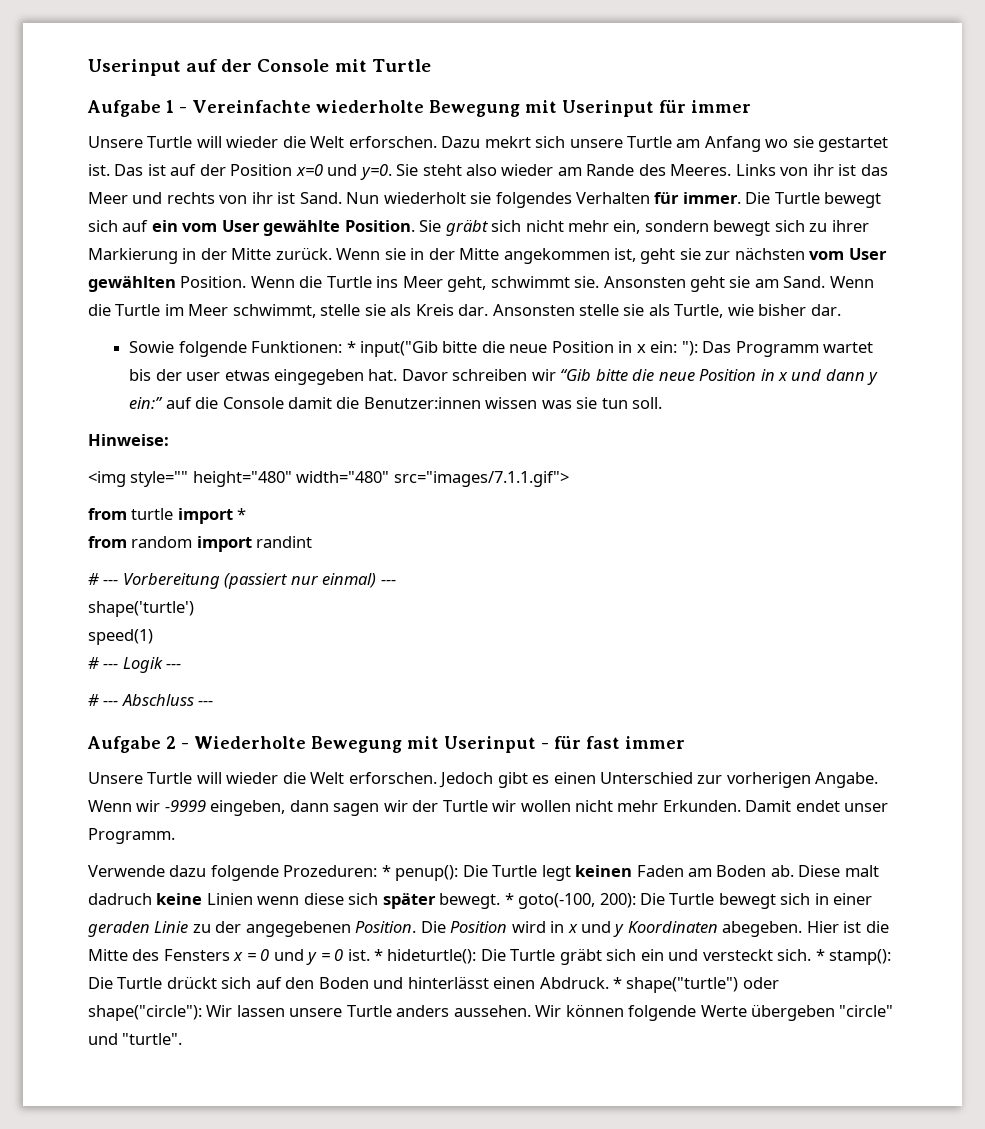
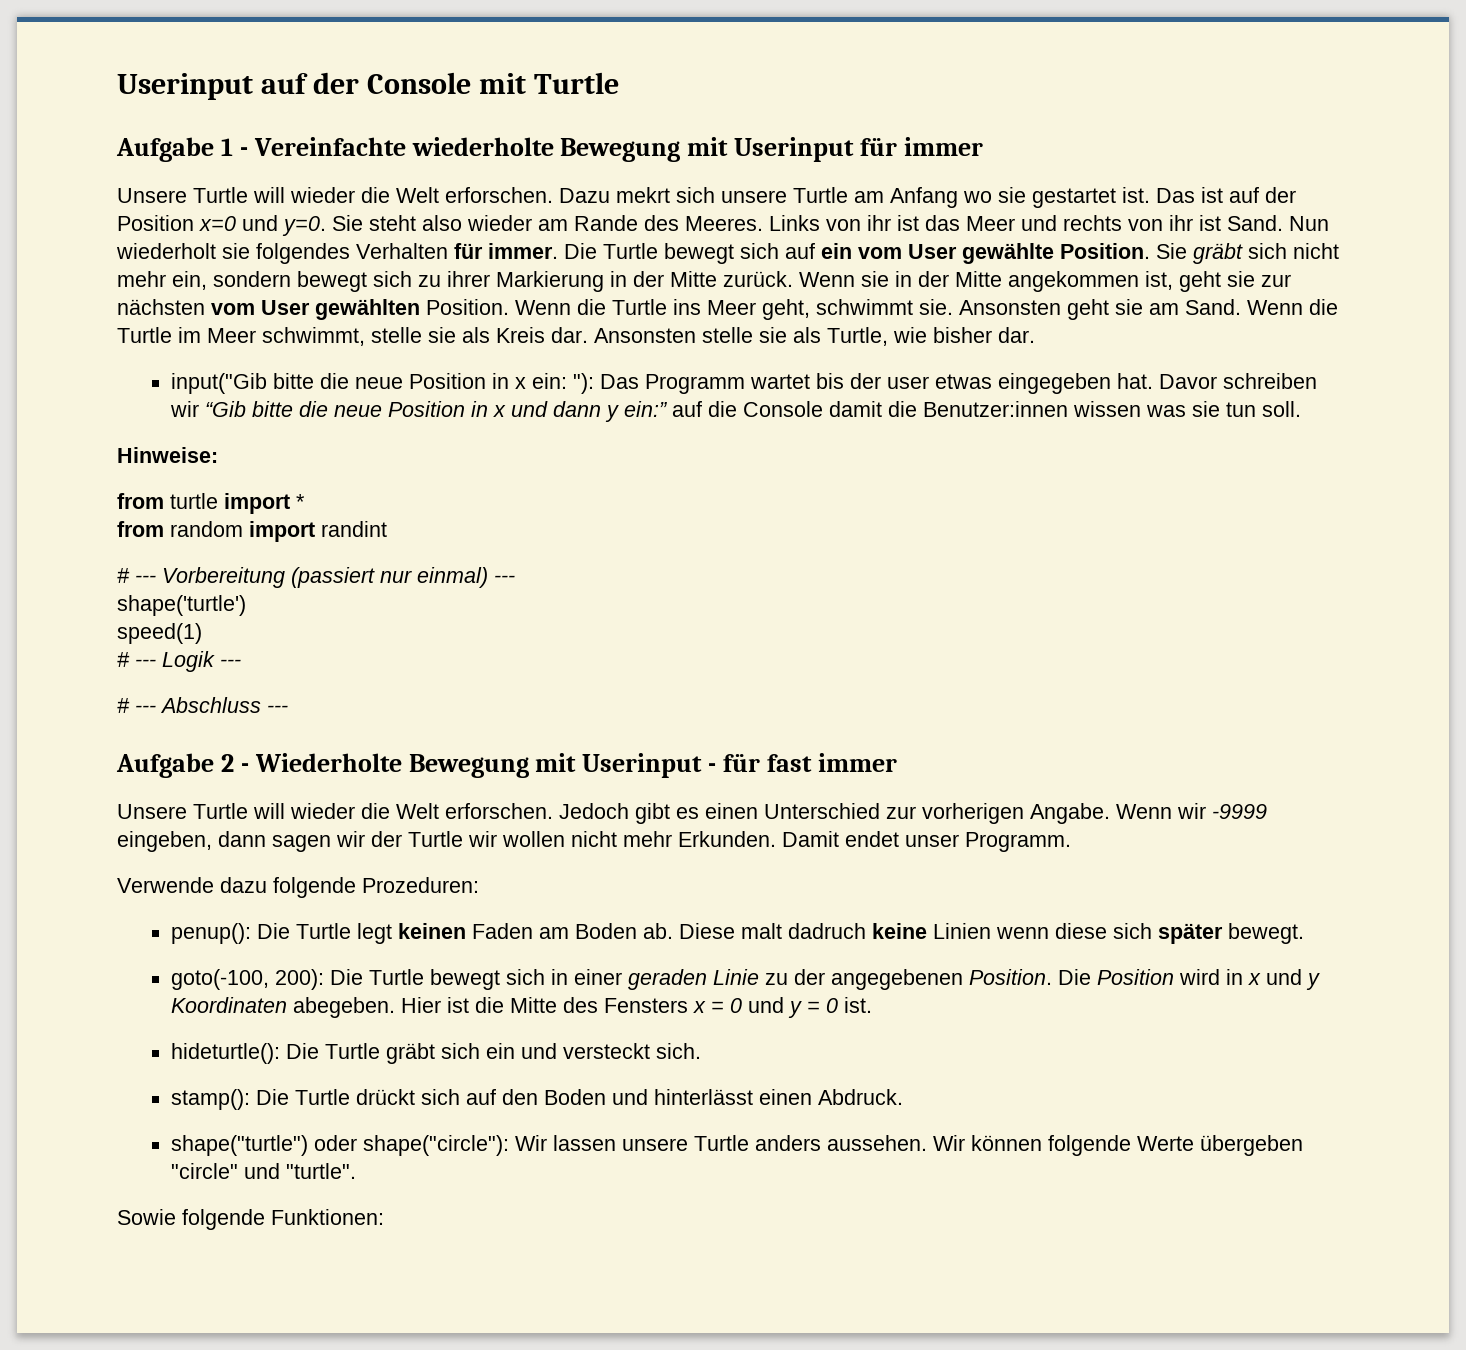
[129,341,356,357] Sowie folgende Funktionen: * -> (1035, 335) none
[88,471,569,487] // <img style="" height="480" width="480" src="images/7.1.1.gif"> -> (218, 455) none
[381,865,391,877] * -> (479, 885) //
[504,893,514,905] * -> (1305, 933) //
[374,949,384,961] * -> (873, 1005) //
[815,949,825,961] * -> (702, 1051) //
[613,977,623,989] * -> (904, 1097) //
(183, 1039) none -> [117,1209,384,1230] // Sowie folgende Funktionen:

